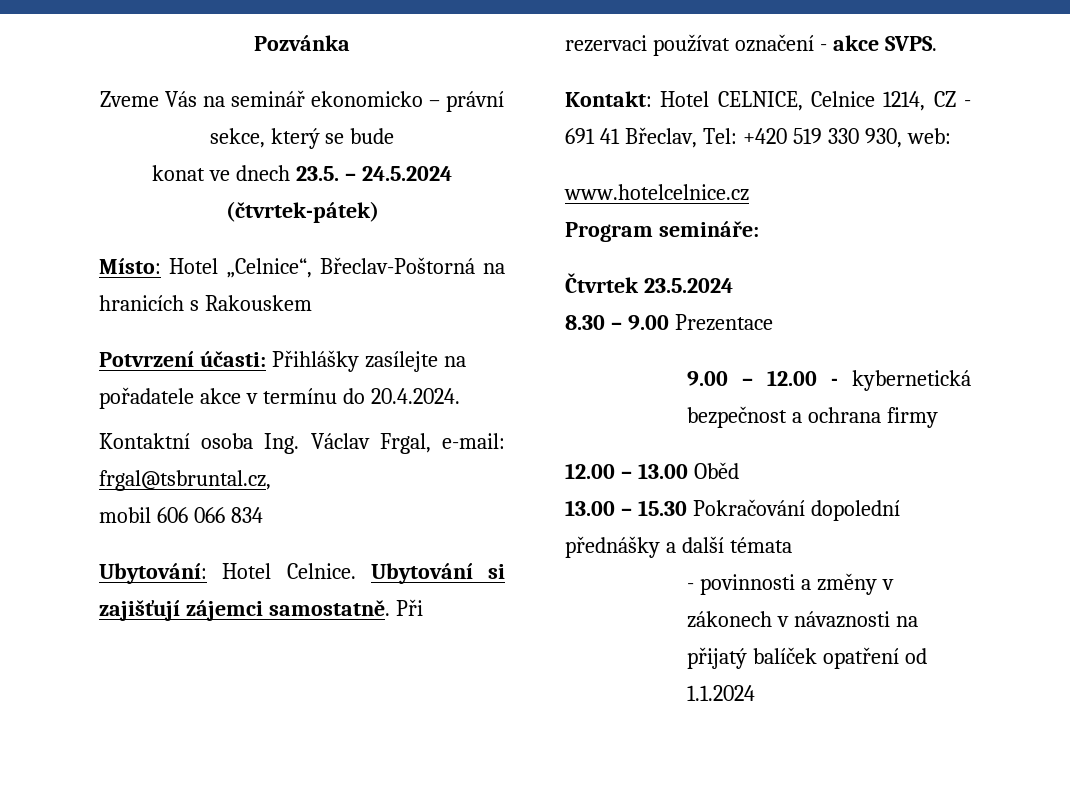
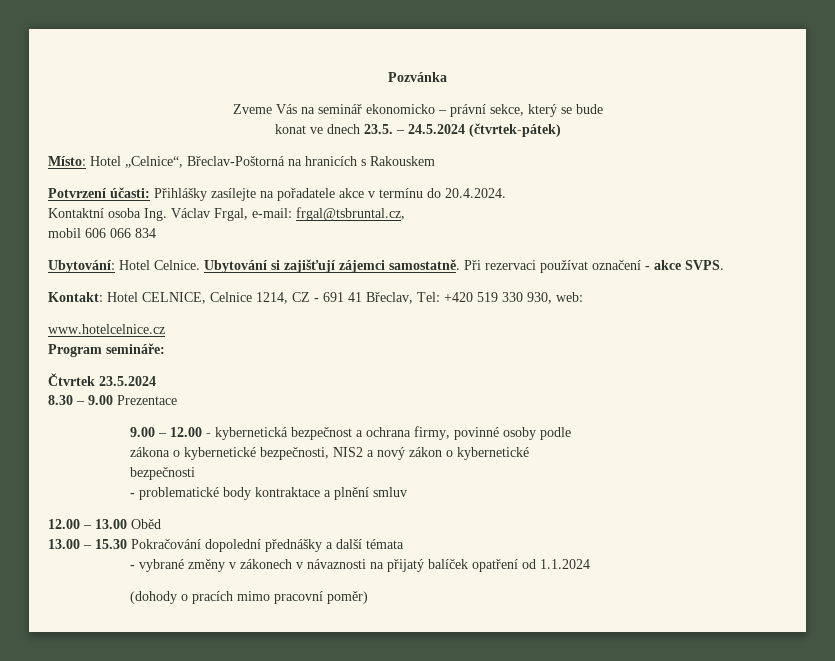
[886,407,938,428] firmy -> [414,426,572,440] [130,447,530,460] [130,467,196,480] [130,487,408,500] firmy, povinné osoby podle // zákona o kybernetické bezpečnosti, NIS2 a nový zákon o kybernetické // bezpečnosti // - problematické body kontraktace a plnění smluv
[699,574,811,595] povinnosti a -> [139,559,185,572] vybrané
(755, 693) none -> [130,591,369,604] // (dohody o pracích mimo pracovní poměr)

